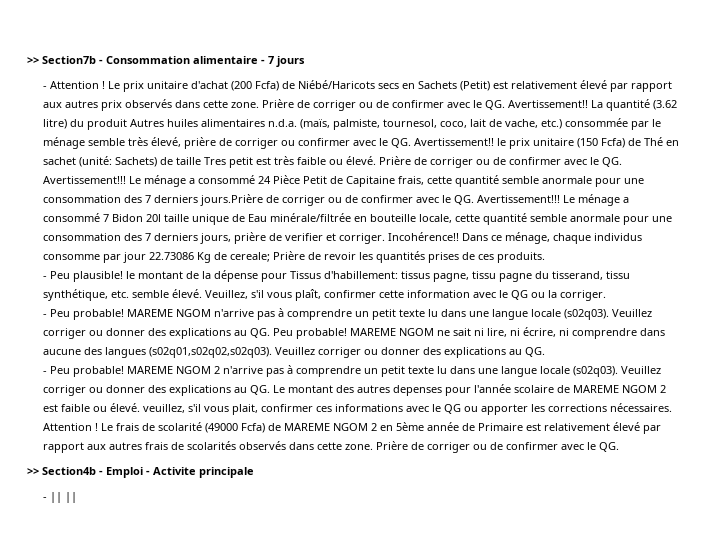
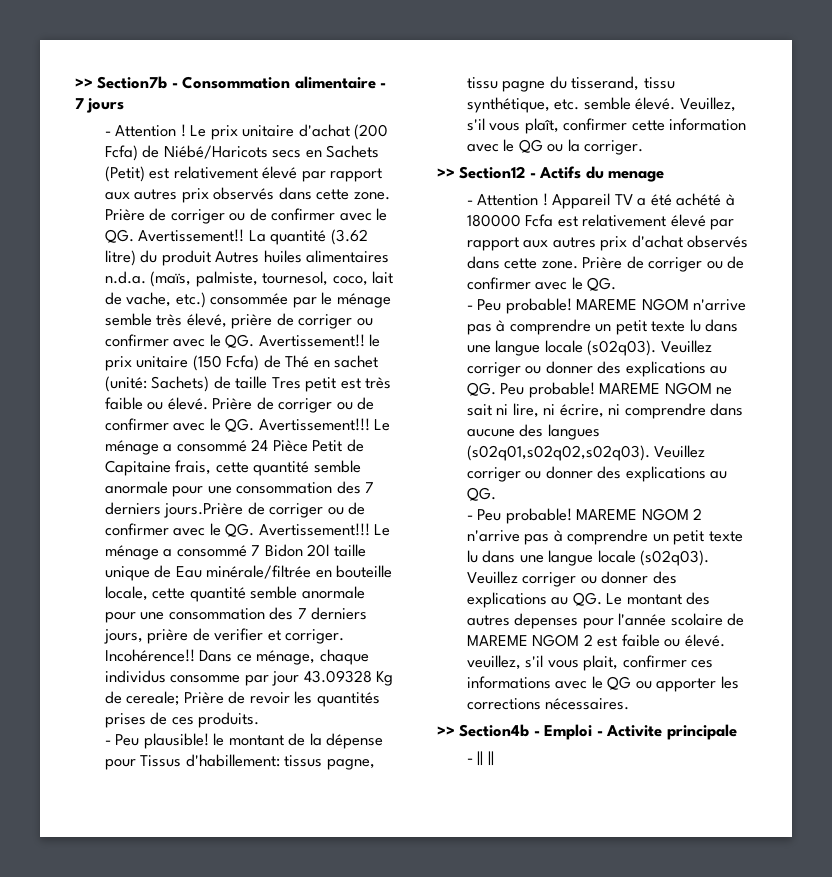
[148,252,194,260] 22.73086 -> [303,670,372,683] 43.09328
(606, 295) none -> [437,166,665,182] [467,193,735,209] [467,214,735,230] [467,235,749,251] [467,256,745,272] [467,277,617,291] // >> Section12 - Actifs du menage // - Attention ! Appareil TV a été achété à 180000 Fcfa est relativement élevé par rapport aux autres prix d'achat observés dans cette zone. Prière de corriger ou de confirmer avec le QG.
[42,422,661,434] [42,441,619,453] Attention ! Le frais de scolarité (49000 Fcfa) de MAREME NGOM 2 en 5ème année de Primaire est relativement élevé par rapport aux autres frais de scolarités observés dans cette zone. Prière de corriger ou de confirmer avec le QG. -> (630, 704) none

